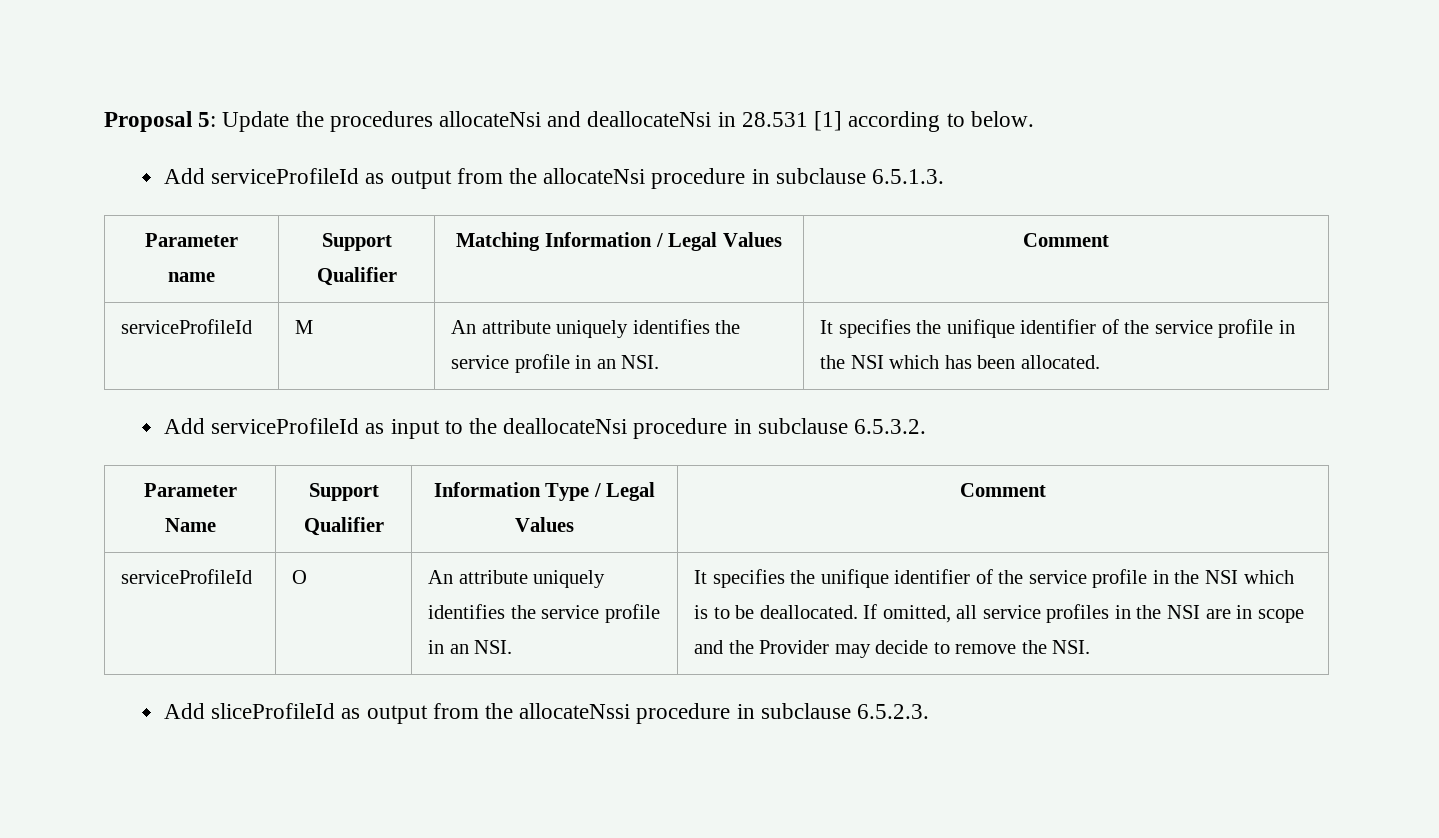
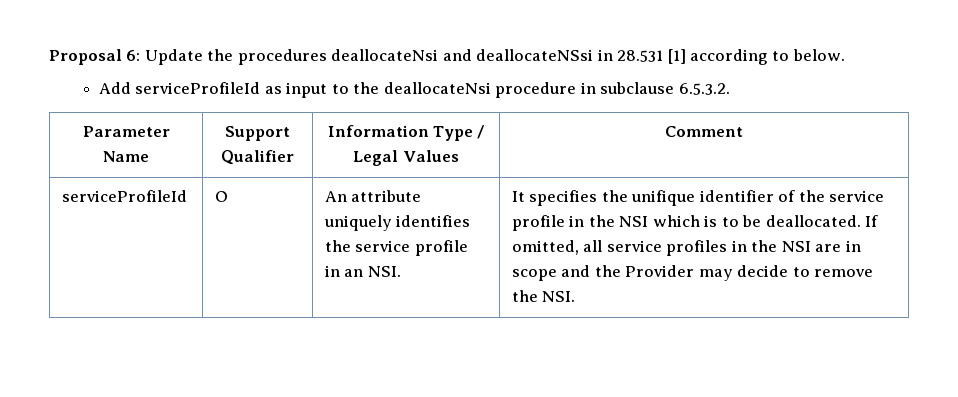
[198,112,217,127] 5: -> [126,50,141,61] 6:
[439,111,712,127] allocateNsi and deallocateNsi -> [331,49,594,61] deallocateNsi and deallocateNSsi
[163,168,945,189] [145,233,238,247] [168,272,215,282] [321,233,392,251] [316,267,397,286] [456,232,782,251] [1023,233,1109,247] [121,319,253,334] [295,320,314,334] [451,319,741,338] [451,354,660,373] [820,319,1295,338] [820,355,1100,369] // Add serviceProfileId as output from the allocateNsi procedure in subclause 6.5.1.3. // Parameter name | Support Qualifier | Matching Information / Legal Values | Comment // serviceProfileId | M | An attribute uniquely identifies the service profile in an NSI. | It specifies the unifique identifier of the service profile in the NSI which has been allocated. -> (845, 55) none
[163,703,930,724] // Add sliceProfileId as output from the allocateNssi procedure in subclause 6.5.2.3. -> (576, 296) none

